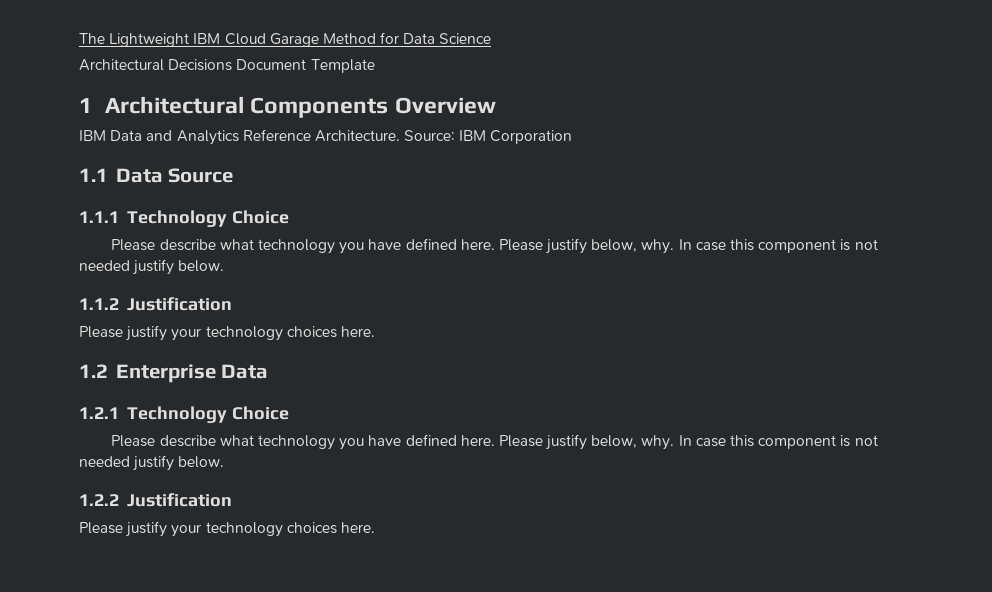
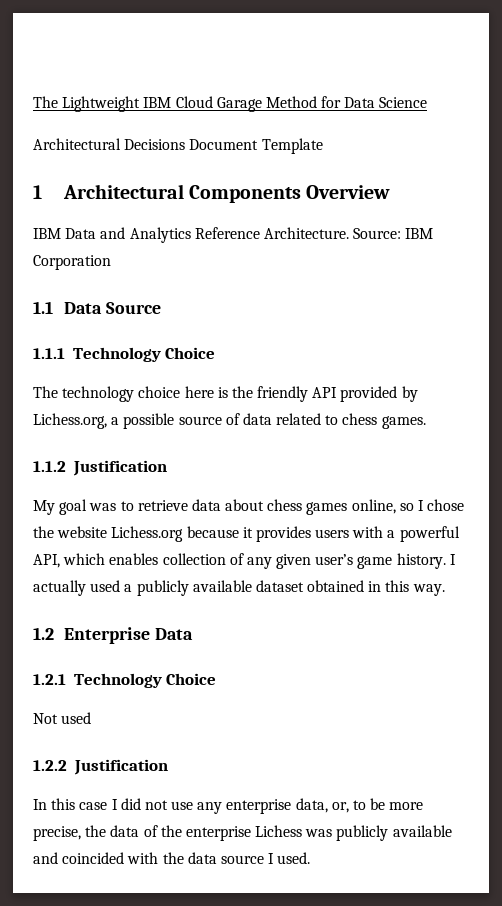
[111,238,878,254] [79,259,225,275] [79,297,232,311] [79,325,375,341] Please describe what technology you have defined here. Please justify below, why. In case this component is not needed justify below. // 1.1.2 Justification // Please justify your technology choices here. -> [33,386,418,402] [33,413,426,429] [33,460,167,476] [33,499,465,515] [33,526,460,542] [33,553,456,569] [33,580,445,596] The technology choice here is the friendly API provided by Lichess.org, a possible source of data related to chess games. // 1.1.2 Justification // My goal was to retrieve data about chess games online, so I chose the website Lichess.org because it provides users with a powerful API, which enables collection of any given user’s game history. I actually used a publicly available dataset obtained in this way.
[111,434,878,450] [79,455,225,471] [79,493,232,507] [79,521,375,537] Please describe what technology you have defined here. Please justify below, why. In case this component is not needed justify below. // 1.2.2 Justification // Please justify your technology choices here. -> [33,712,92,724] [33,759,168,775] [33,798,424,814] [33,825,452,841] [33,852,311,864] Not used // 1.2.2 Justification // In this case I did not use any enterprise data, or, to be more precise, the data of the enterprise Lichess was publicly available and coincided with the data source I used.

